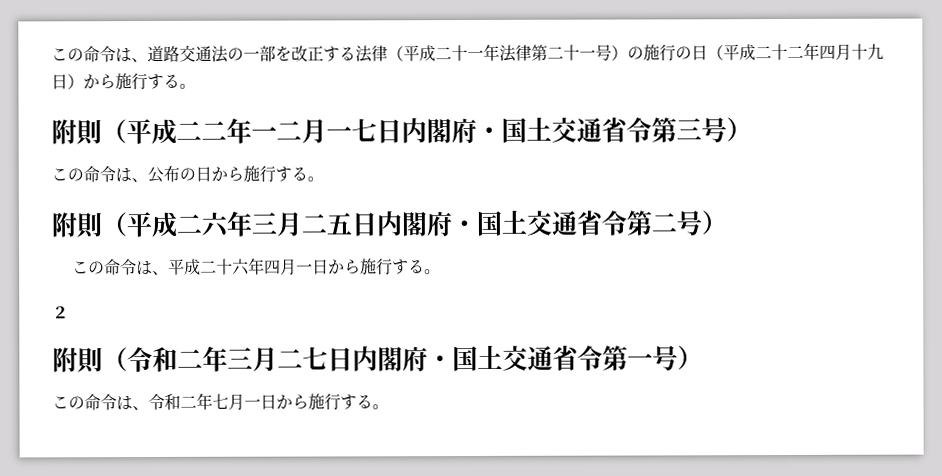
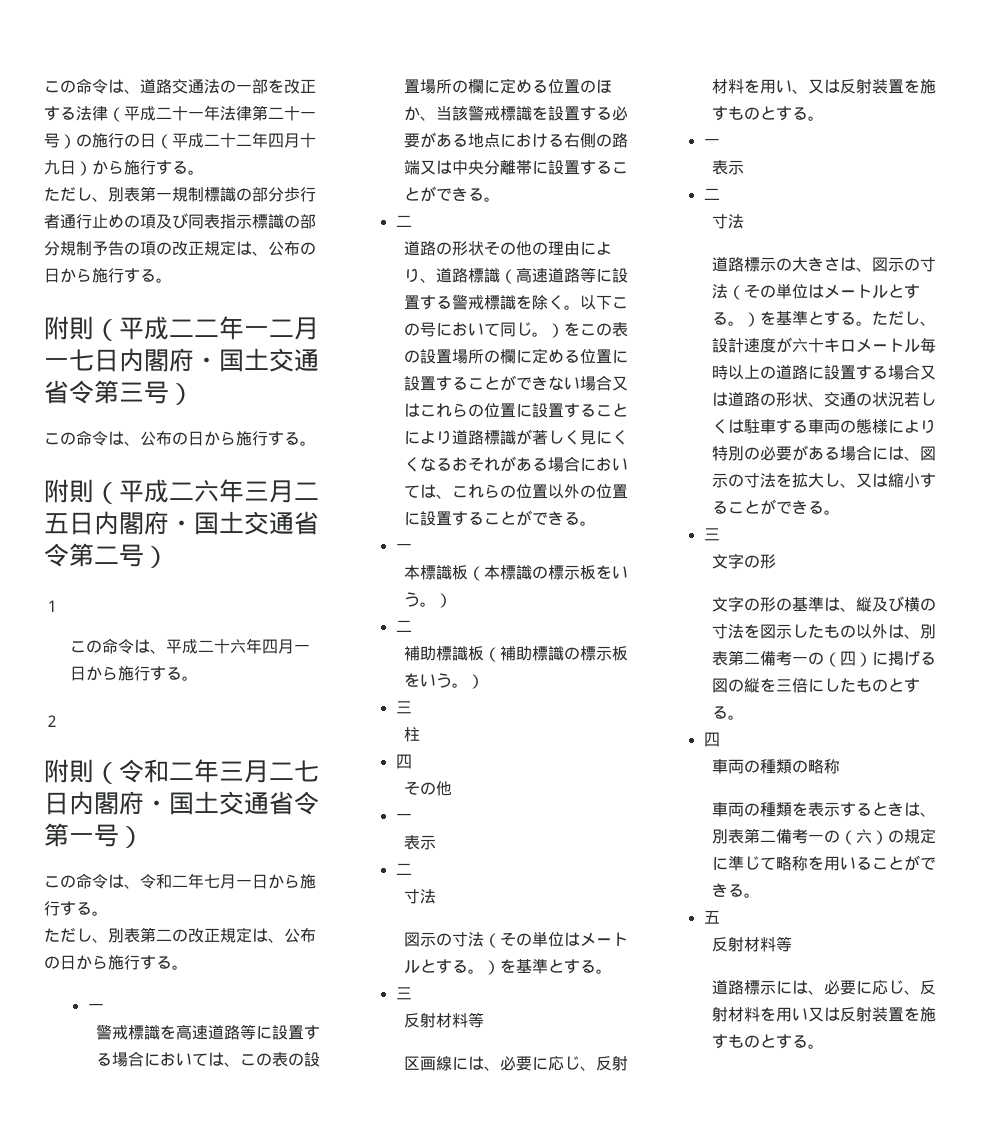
(196, 86) none -> [44,186,316,202] [44,213,316,229] [44,240,316,256] [44,268,172,283] // ただし、別表第一規制標識の部分歩行者通行止めの項及び同表指示標識の部分規制予告の項の改正規定は、公布の日から施行する。
(727, 222) none -> [44,600,60,612] // １
(389, 407) none -> [44,927,316,943] [44,955,188,970] [87,1004,104,1011] [95,1024,320,1040] [95,1051,320,1067] [403,78,612,94] [403,106,628,121] [403,132,628,148] [403,159,628,175] [403,186,500,202] [395,215,412,227] [403,241,612,256] [403,267,628,284] [403,295,628,310] [403,322,628,338] [403,348,628,364] [403,375,628,391] [403,403,628,418] [403,429,628,445] [403,456,628,472] [403,484,628,499] [403,510,596,526] [395,544,412,551] [403,565,628,581] [403,592,452,608] [395,620,412,632] [403,645,628,662] [403,673,484,689] [395,701,412,714] [403,727,420,742] [395,754,412,769] [403,781,452,796] [395,814,412,821] [403,835,436,850] [395,863,412,875] [403,889,436,904] [403,931,628,948] [403,958,612,975] [395,987,412,1000] [403,1012,484,1028] [403,1056,628,1071] [711,79,936,94] [711,106,824,121] [703,139,720,146] [711,160,744,175] [703,188,720,200] [711,214,744,229] [711,257,936,272] [711,283,920,300] [711,310,936,327] [711,337,936,353] [711,364,936,380] [711,392,936,407] [711,418,936,434] [711,445,936,461] [711,473,936,488] [711,499,840,515] [703,528,720,541] [711,553,776,569] [711,596,936,612] [711,624,936,639] [711,650,936,667] [711,678,920,693] [711,706,744,720] [703,732,720,747] [711,759,840,774] [711,802,936,817] [711,828,936,845] [711,855,936,871] [711,883,760,898] [703,910,720,924] [711,936,792,952] [711,980,936,995] [711,1007,936,1022] [711,1034,824,1049] // ただし、別表第二の改正規定は、公布の日から施行する。 // 一 // 警戒標識を高速道路等に設置する場合においては、この表の設置場所の欄に定める位置のほか、当該警戒標識を設置する必要がある地点における右側の路端又は中央分離帯に設置することができる。 // 二 // 道路の形状その他の理由により、道路標識（高速道路等に設置する警戒標識を除く。以下この号において同じ。）をこの表の設置場所の欄に定める位置に設置することができない場合又はこれらの位置に設置することにより道路標識が著しく見にくくなるおそれがある場合においては、これらの位置以外の位置に設置することができる。 // 一 // 本標識板（本標識の標示板をいう。） // 二 // 補助標識板（補助標識の標示板をいう。） // 三 // 柱 // 四 // その他 // 一 // 表示 // 二 // 寸法 // 図示の寸法（その単位はメートルとする。）を基準とする。 // 三 // 反射材料等 // 区画線には、必要に応じ、反射材料を用い、又は反射装置を施すものとする。 // 一 // 表示 // 二 // 寸法 // 道路標示の大きさは、図示の寸法（その単位はメートルとする。）を基準とする。ただし、設計速度が六十キロメートル毎時以上の道路に設置する場合又は道路の形状、交通の状況若しくは駐車する車両の態様により特別の必要がある場合には、図示の寸法を拡大し、又は縮小することができる。 // 三 // 文字の形 // 文字の形の基準は、縦及び横の寸法を図示したもの以外は、別表第二備考一の（四）に掲げる図の縦を三倍にしたものとする。 // 四 // 車両の種類の略称 // 車両の種類を表示するときは、別表第二備考一の（六）の規定に準じて略称を用いることができる。 // 五 // 反射材料等 // 道路標示には、必要に応じ、反射材料を用い又は反射装置を施すものとする。

